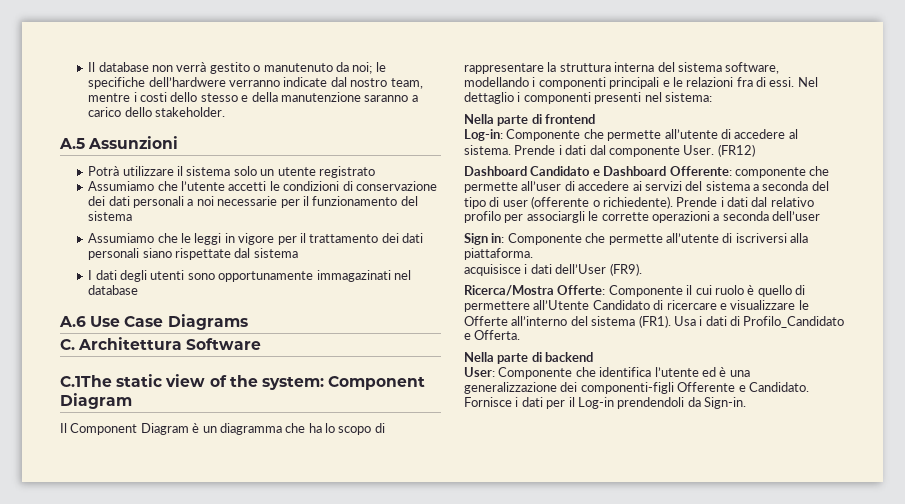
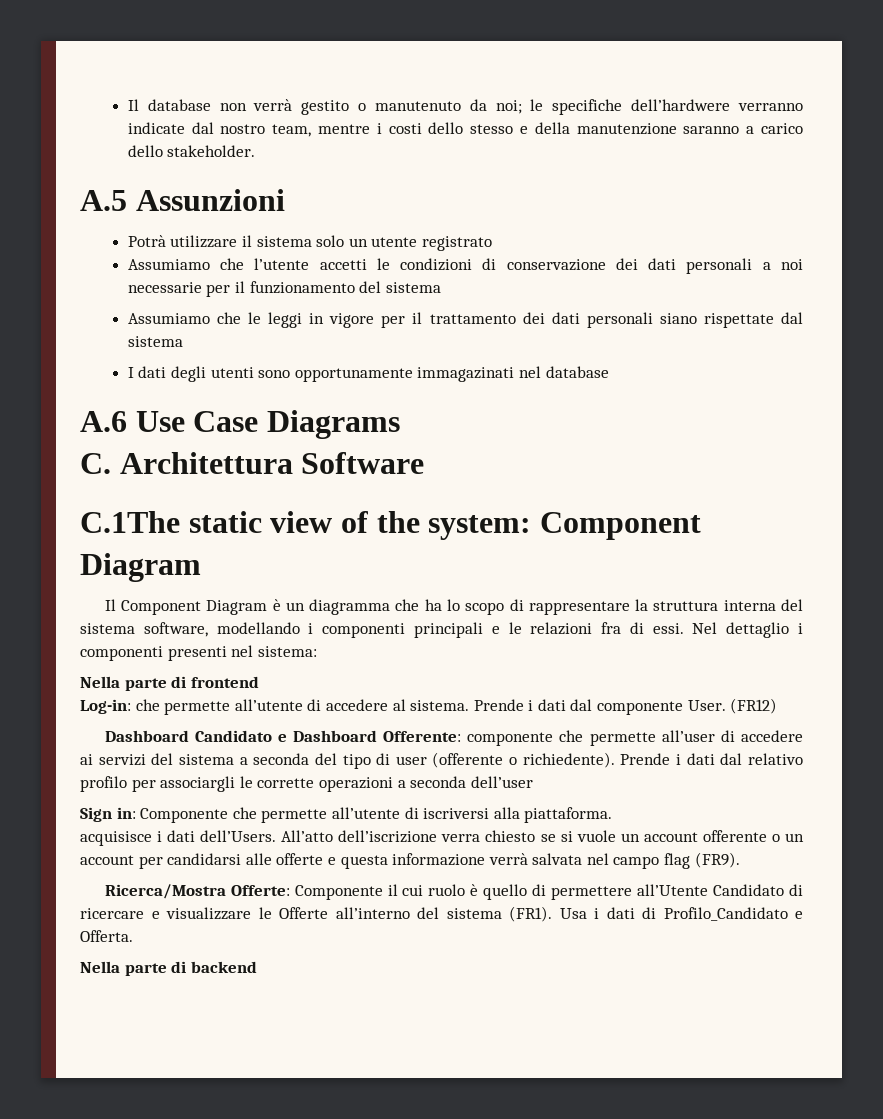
[506,129,581,141] Componente -> (131, 706) none
[555,264,607,274] dell’User -> [200,830,805,843] [80,853,691,869] dell’Users. All’atto dell’iscrizione verra chiesto se si vuole un account offerente o un account per candidarsi alle offerte e questa informazione verrà salvata nel campo flag
[464,367,750,379] [464,382,809,394] [464,397,746,409] // User: Componente che identifica l’utente ed è una generalizzazione dei componenti-figli Offerente e Candidato. Fornisce i dati per il Log-in prendendoli da Sign-in. -> (257, 967) none

